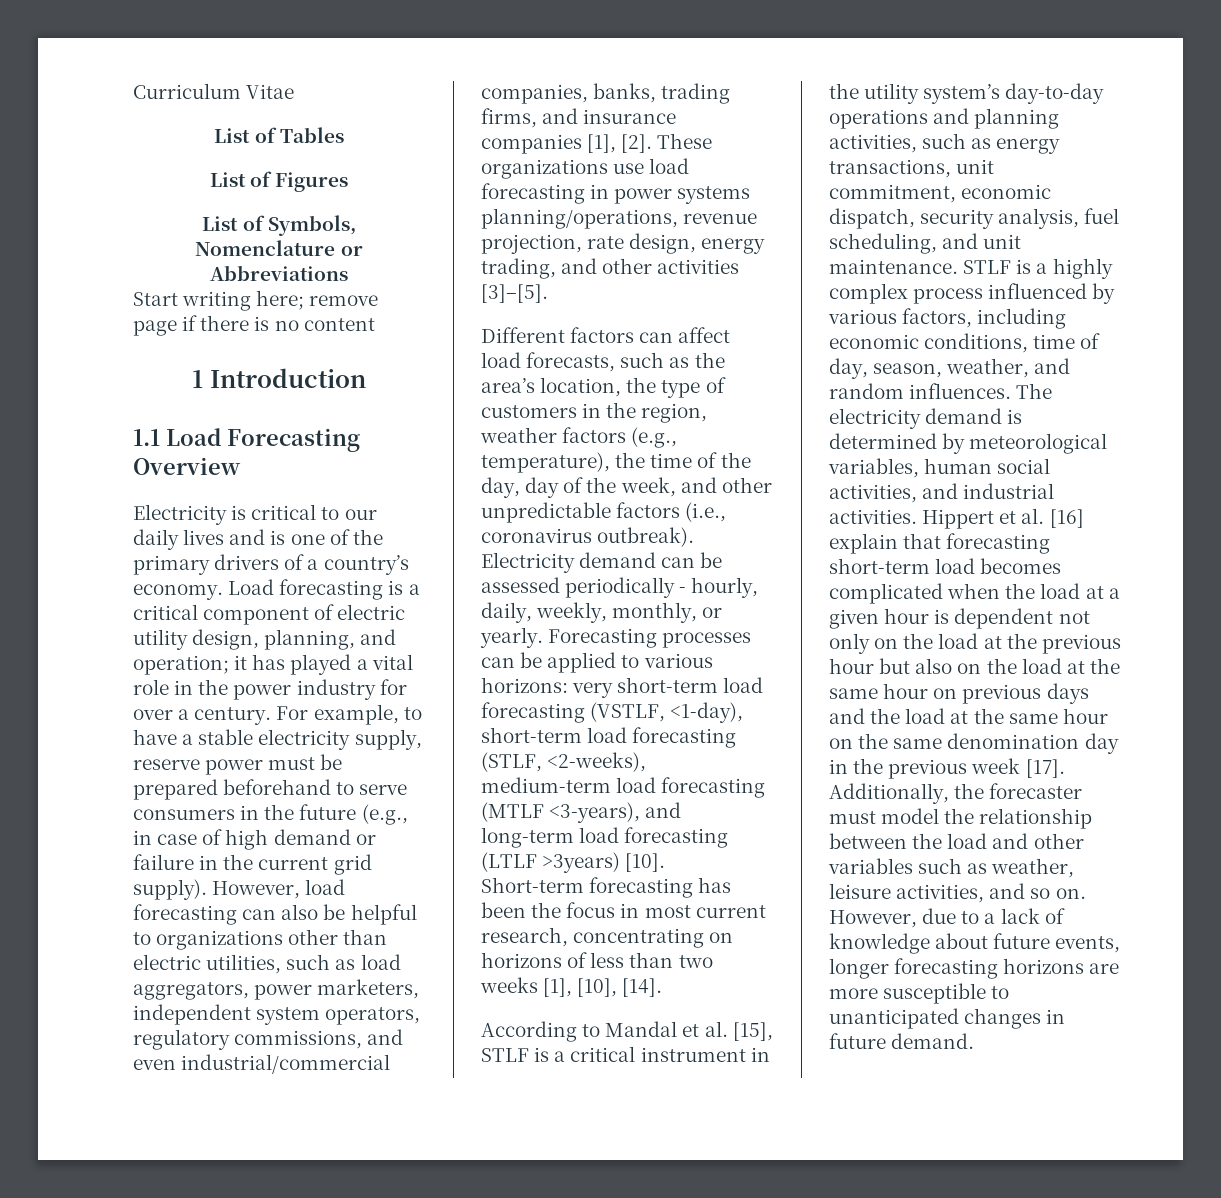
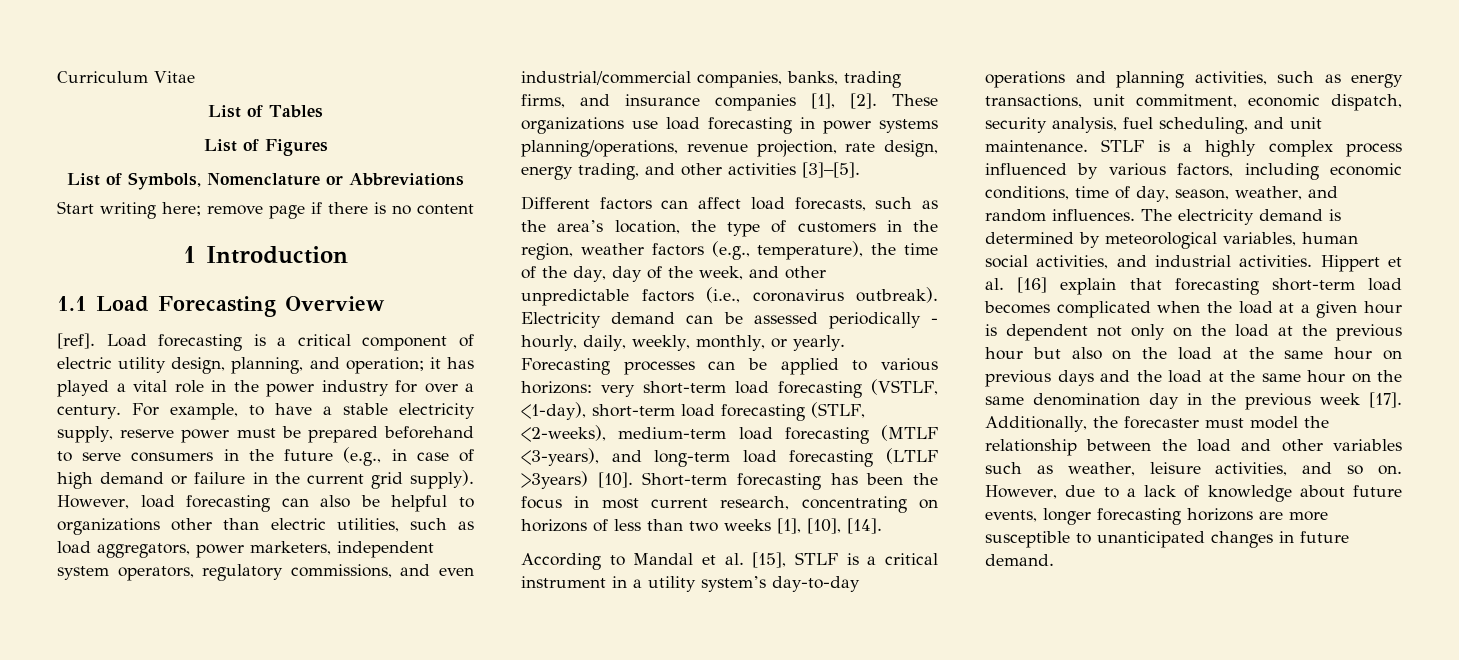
[133,504,377,525] [133,529,383,550] [133,554,409,575] [133,584,223,600] Electricity is critical to our daily lives and is one of the primary drivers of a country’s economy. -> [57,333,95,349] [ref].
[829,83,859,99] the -> [633,579,642,588] a

